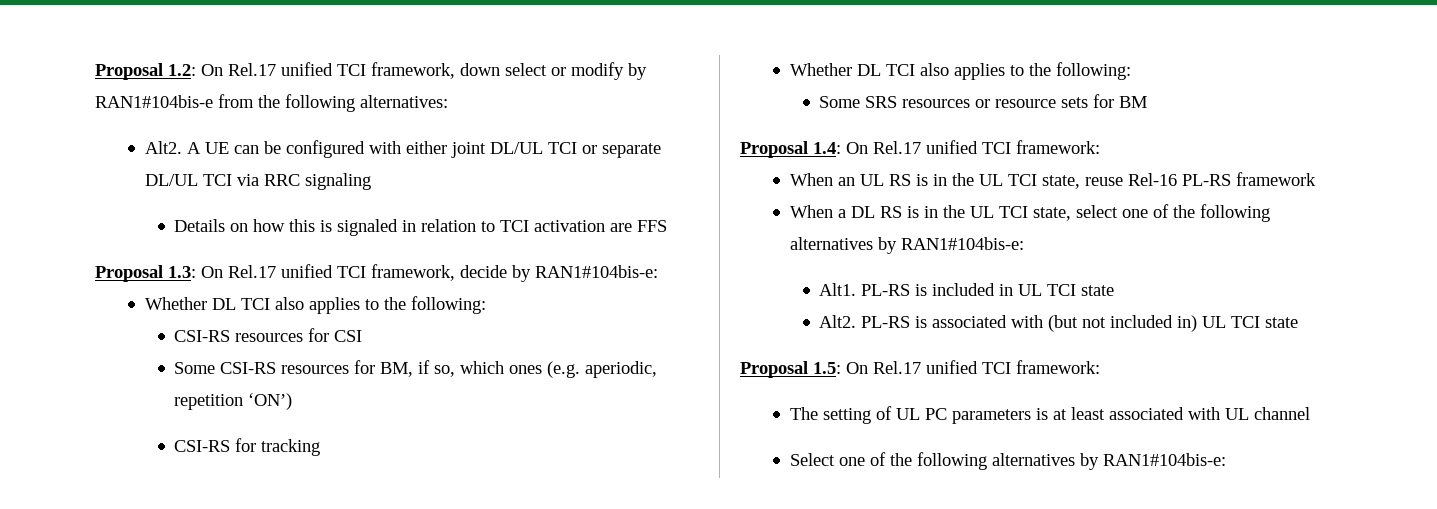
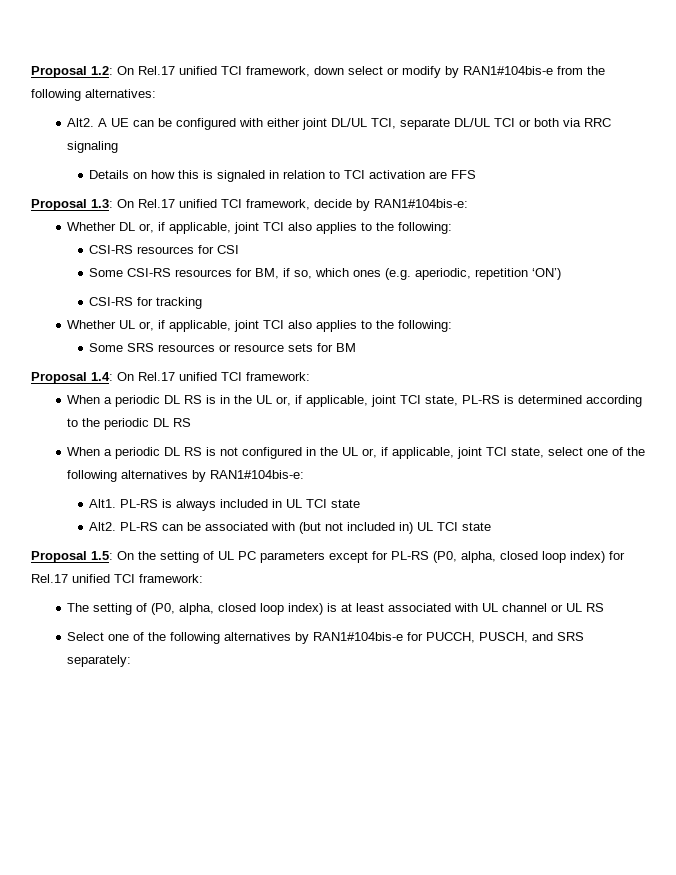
[547,142,597,154] TCI or -> [371,118,397,129] TCI,
(232, 180) none -> [519,118,560,127] or both
(236, 304) none -> [139,222,260,234] or, if applicable, joint
[856,64,881,76] DL -> [119,320,260,332] UL or, if applicable, joint
[789,172,1316,189] [789,205,846,218] // When an UL RS is in the UL TCI state, reuse Rel-16 PL-RS framework // When a -> [67,395,161,407] // When a periodic
(994, 212) none -> [276,395,643,407] [67,418,192,430] [67,447,483,459] or, if applicable, joint TCI state, PL-RS is determined according to the periodic DL RS // When a periodic DL RS is not configured in the UL or, if applicable, joint
(928, 290) none -> [176,499,217,511] always
[915,316,928,328] is -> [162,522,202,531] can be
(868, 368) none -> [138,551,625,563] the setting of UL PC parameters except for PL-RS (P0, alpha, closed loop index) for
[895,408,1031,424] UL PC parameters -> [151,603,324,615] (P0, alpha, closed loop index)
(1310, 413) none -> [551,603,605,612] or UL RS
[1102,453,1226,466] RAN1#104bis-e: -> [313,632,585,643] [67,655,132,667] RAN1#104bis-e for PUCCH, PUSCH, and SRS separately:

